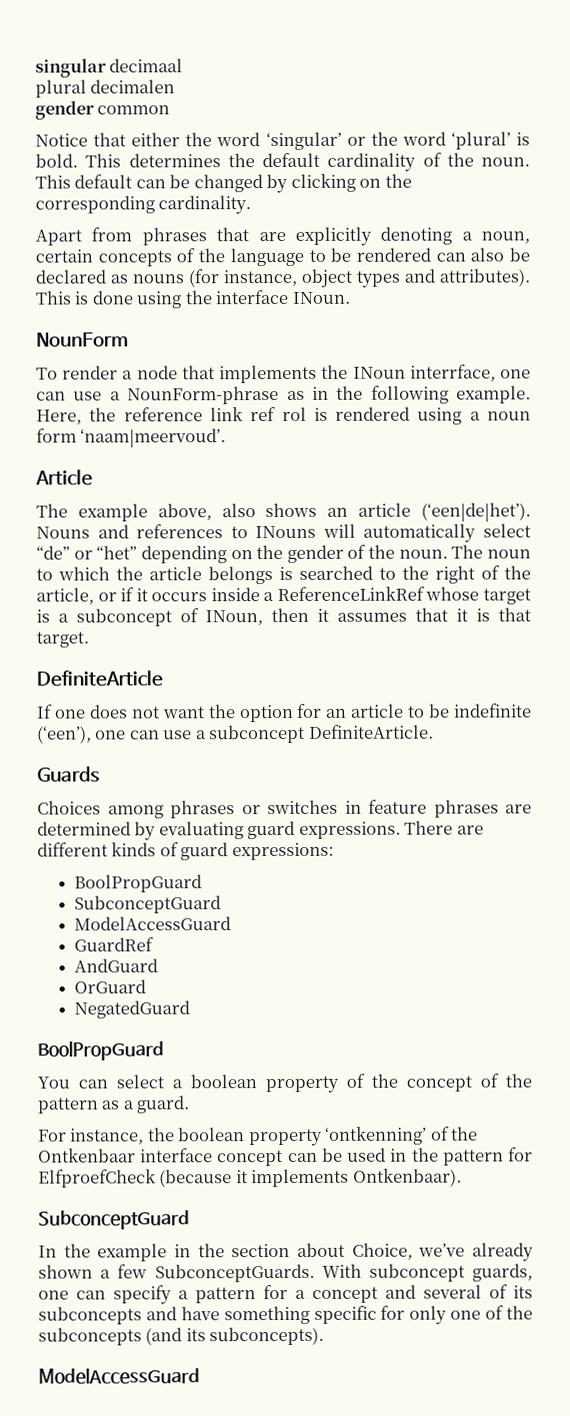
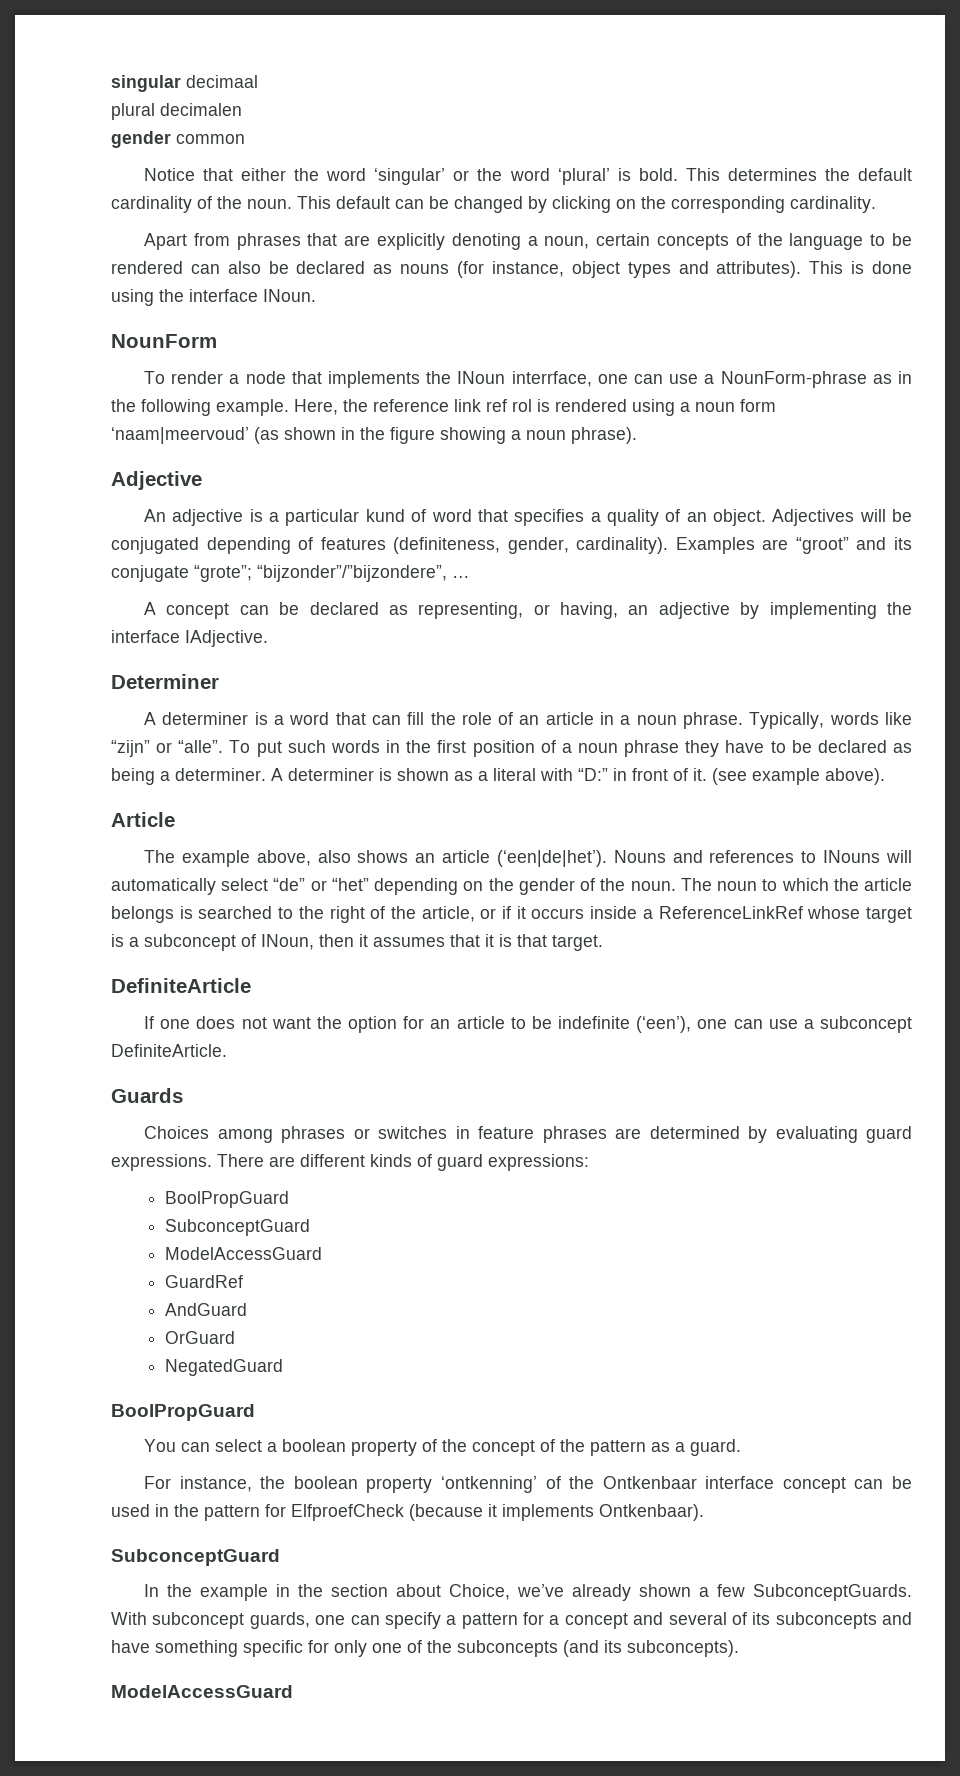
[80,428,227,448] ‘naam|meervoud’. -> [111,427,637,444] [111,471,202,490] [144,509,913,526] [111,537,912,554] [111,565,470,582] [144,602,912,619] [111,630,268,647] [111,674,219,689] [144,712,913,729] [111,740,912,757] [111,768,885,785] ‘naam|meervoud’ (as shown in the figure showing a noun phrase). // Adjective // An adjective is a particular kund of word that specifies a quality of an object. Adjectives will be conjugated depending of features (definiteness, gender, cardinality). Examples are “groot” and its conjugate “grote”; “bijzonder”/”bijzondere”, … // A concept can be declared as representing, or having, an adjective by implementing the interface IAdjective. // Determiner // A determiner is a word that can fill the role of an article in a noun phrase. Typically, words like “zijn” or “alle”. To put such words in the first position of a noun phrase they have to be declared as being a determiner. A determiner is shown as a literal with “D:” in front of it. (see example above).

